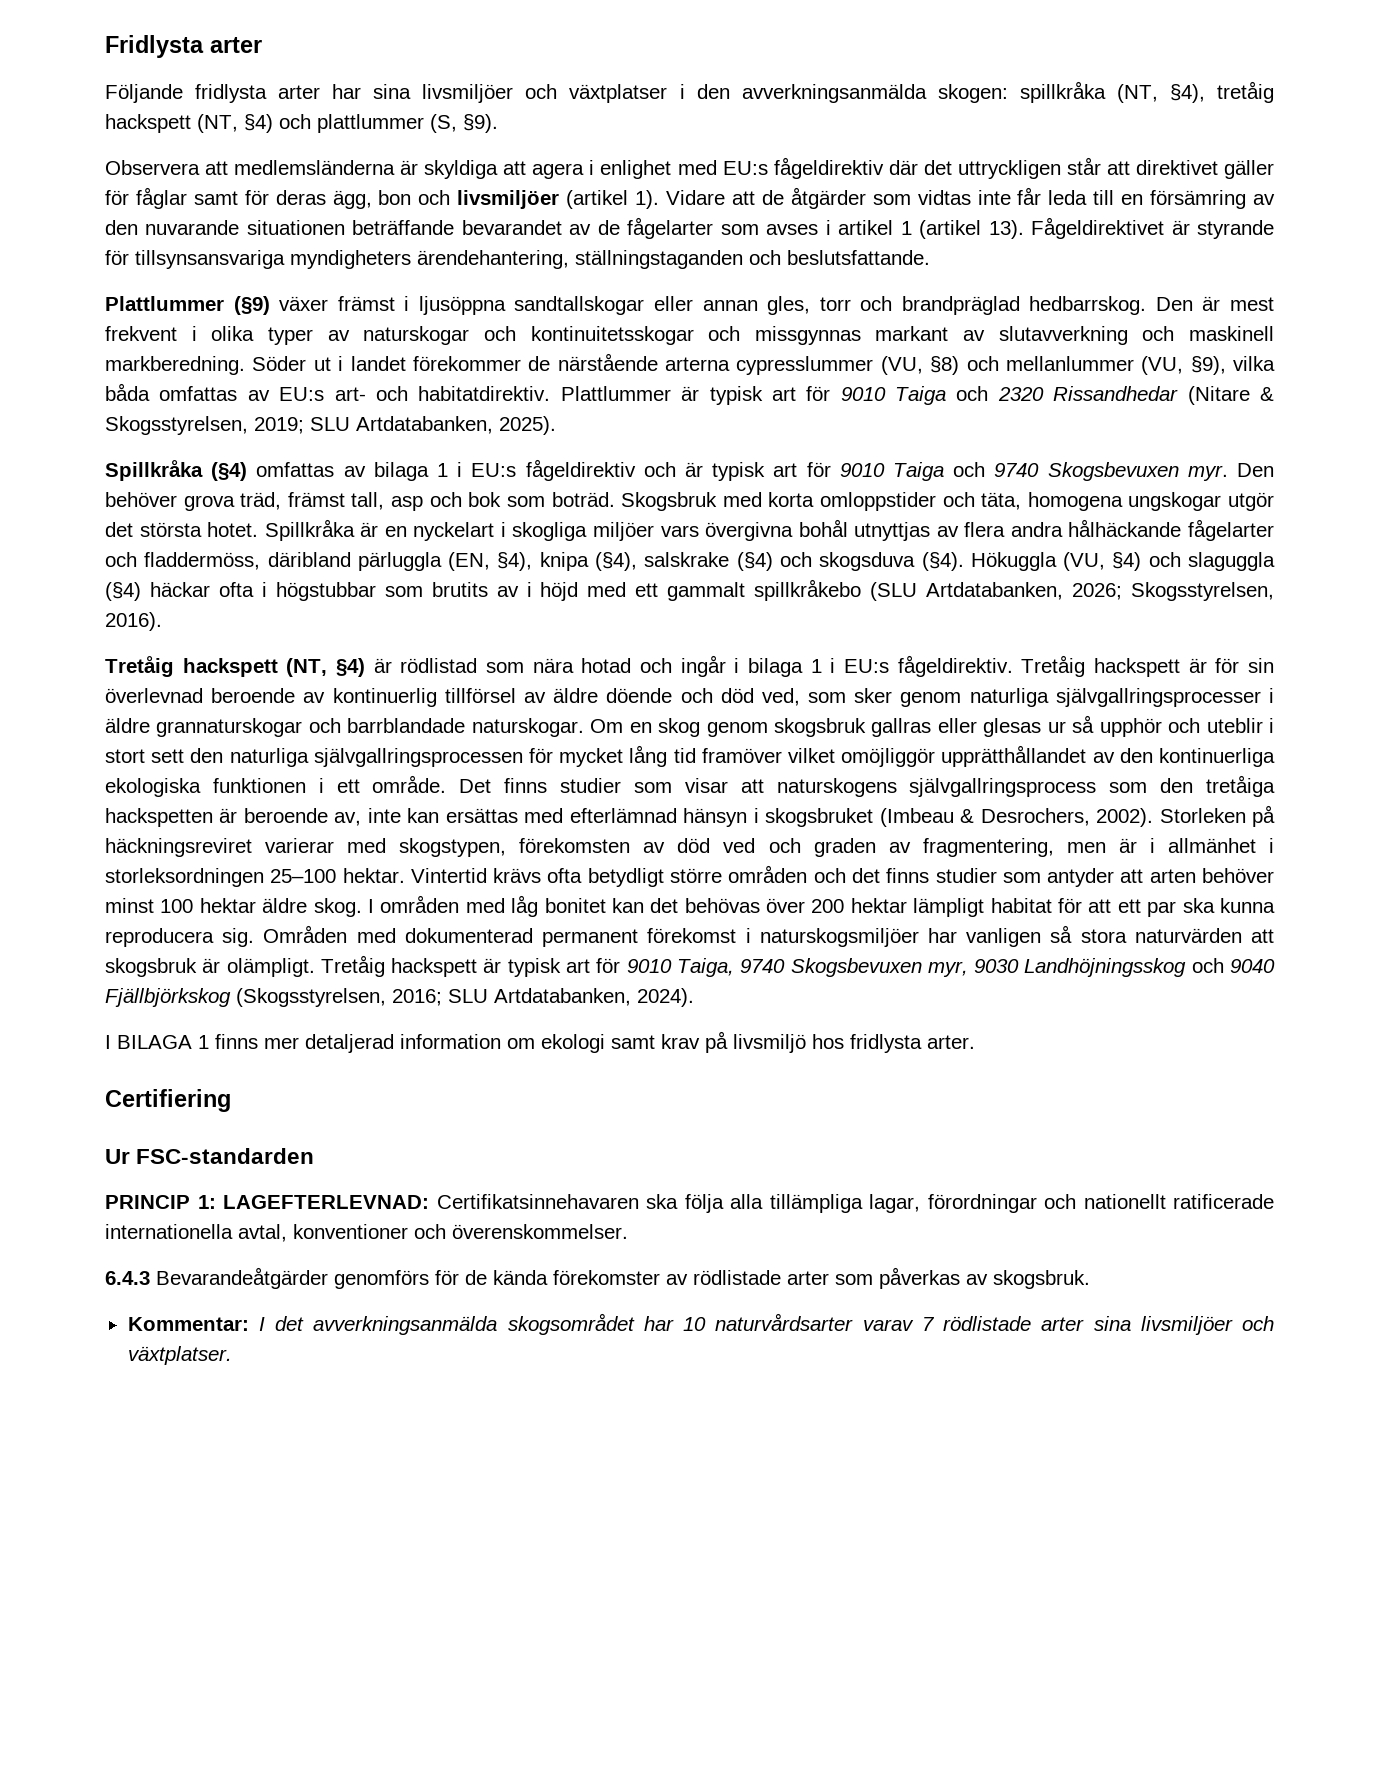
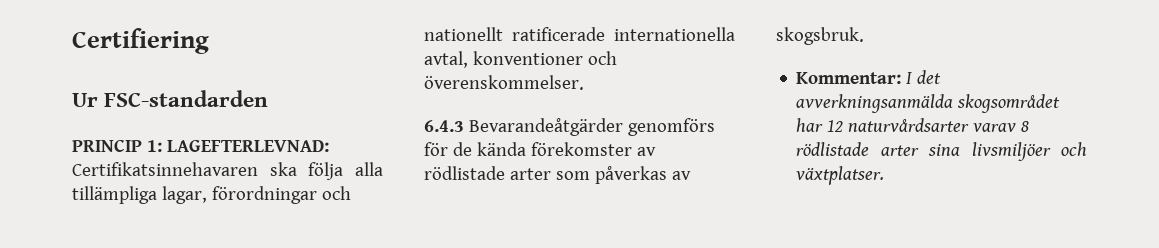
[105,35,262,58] [105,81,1275,103] [105,114,498,133] [105,157,1274,179] [105,187,1275,209] [105,217,1275,239] [105,250,930,269] [105,296,1274,315] [105,326,1274,345] [105,353,1275,375] [105,383,1275,405] [105,416,556,435] [105,459,1275,481] [105,492,1274,511] [105,519,1274,541] [105,552,1275,571] [105,579,1275,601] [105,612,162,631] [105,655,1274,677] [105,688,1274,707] [105,715,1274,737] [105,745,1276,767] [105,775,1275,797] [105,805,1276,827] [105,838,1274,857] [105,865,1274,887] [105,895,1275,917] [105,925,1274,947] [105,955,1275,977] [105,988,694,1007] [105,1031,975,1053] Fridlysta arter // Följande fridlysta arter har sina livsmiljöer och växtplatser i den avverkningsanmälda skogen: spillkråka (NT, §4), tretåig hackspett (NT, §4) och plattlummer (S, §9). // Observera att medlemsländerna är skyldiga att agera i enlighet med EU:s fågeldirektiv där det uttryckligen står att direktivet gäller för fåglar samt för deras ägg, bon och livsmiljöer (artikel 1). Vidare att de åtgärder som vidtas inte får leda till en försämring av den nuvarande situationen beträffande bevarandet av de fågelarter som avses i artikel 1 (artikel 13). Fågeldirektivet är styrande för tillsynsansvariga myndigheters ärendehantering, ställningstaganden och beslutsfattande. // Plattlummer (§9) växer främst i ljusöppna sandtallskogar eller annan gles, torr och brandpräglad hedbarrskog. Den är mest frekvent i olika typer av naturskogar och kontinuitetsskogar och missgynnas markant av slutavverkning och maskinell markberedning. Söder ut i landet förekommer de närstående arterna cypresslummer (VU, §8) och mellanlummer (VU, §9), vilka båda omfattas av EU:s art- och habitatdirektiv. Plattlummer är typisk art för 9010 Taiga och 2320 Rissandhedar (Nitare & Skogsstyrelsen, 2019; SLU Artdatabanken, 2025). // Spillkråka (§4) omfattas av bilaga 1 i EU:s fågeldirektiv och är typisk art för 9010 Taiga och 9740 Skogsbevuxen myr. Den behöver grova träd, främst tall, asp och bok som boträd. Skogsbruk med korta omloppstider och täta, homogena ungskogar utgör det största hotet. Spillkråka är en nyckelart i skogliga miljöer vars övergivna bohål utnyttjas av flera andra hålhäckande fågelarter och fladdermöss, däribland pärluggla (EN, §4), knipa (§4), salskrake (§4) och skogsduva (§4). Hökuggla (VU, §4) och slaguggla (§4) häckar ofta i högstubbar som brutits av i höjd med ett gammalt spillkråkebo (SLU Artdatabanken, 2026; Skogsstyrelsen, 2016). // Tretåig hackspett (NT, §4) är rödlistad som nära hotad och ingår i bilaga 1 i EU:s fågeldirektiv. Tretåig hackspett är för sin överlevnad beroende av kontinuerlig tillförsel av äldre döende och död ved, som sker genom naturliga självgallringsprocesser i äldre grannaturskogar och barrblandade naturskogar. Om en skog genom skogsbruk gallras eller glesas ur så upphör och uteblir i stort sett den naturliga självgallringsprocessen för mycket lång tid framöver vilket omöjliggör upprätthållandet av den kontinuerliga ekologiska funktionen i ett område. Det finns studier som visar att naturskogens självgallringsprocess som den tretåiga hackspetten är beroende av, inte kan ersättas med efterlämnad hänsyn i skogsbruket (Imbeau & Desrochers, 2002). Storleken på häckningsreviret varierar med skogstypen, förekomsten av död ved och graden av fragmentering, men är i allmänhet i storleksordningen 25–100 hektar. Vintertid krävs ofta betydligt större områden och det finns studier som antyder att arten behöver minst 100 hektar äldre skog. I områden med låg bonitet kan det behövas över 200 hektar lämpligt habitat för att ett par ska kunna reproducera sig. Områden med dokumenterad permanent förekomst i naturskogsmiljöer har vanligen så stora naturvärden att skogsbruk är olämpligt. Tretåig hackspett är typisk art för 9010 Taiga, 9740 Skogsbevuxen myr, 9030 Landhöjningsskog och 9040 Fjällbjörkskog (Skogsstyrelsen, 2016; SLU Artdatabanken, 2024). // I BILAGA 1 finns mer detaljerad information om ekologi samt krav på livsmiljö hos fridlysta arter. // -> (72, 41) none
[683,1317,707,1331] 10 -> [827,120,844,132] 12
[921,1317,935,1331] 7 -> [1021,121,1030,132] 8

